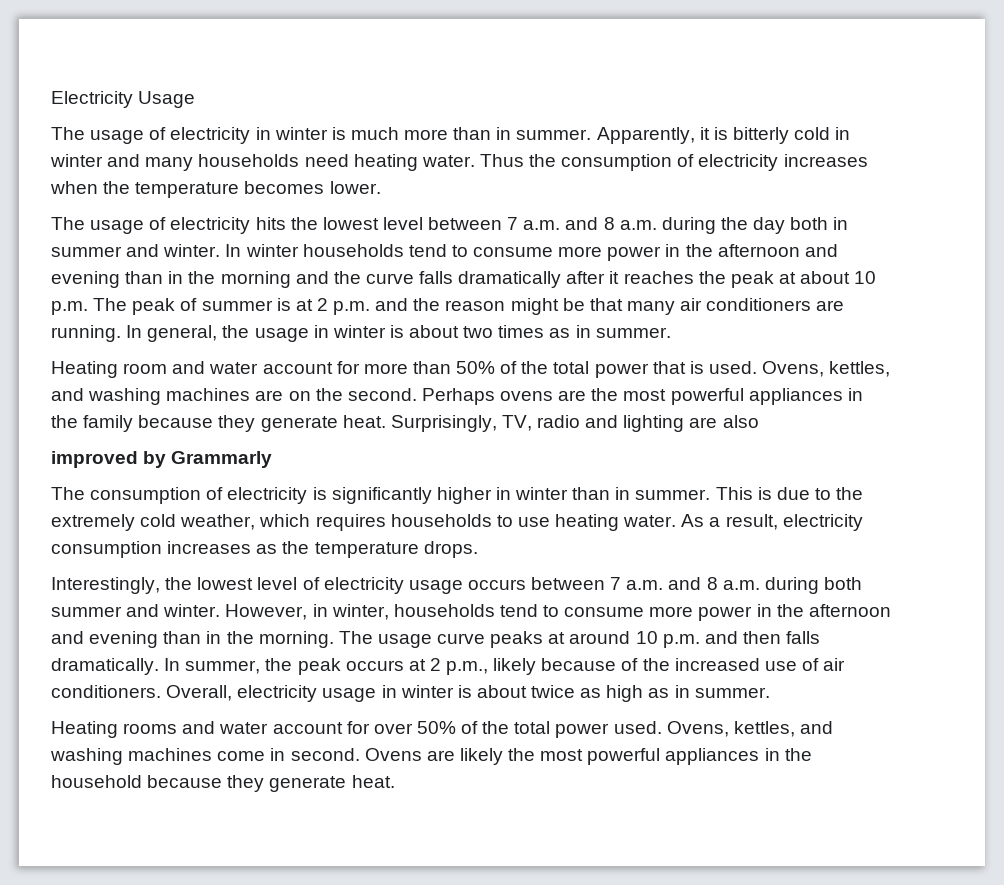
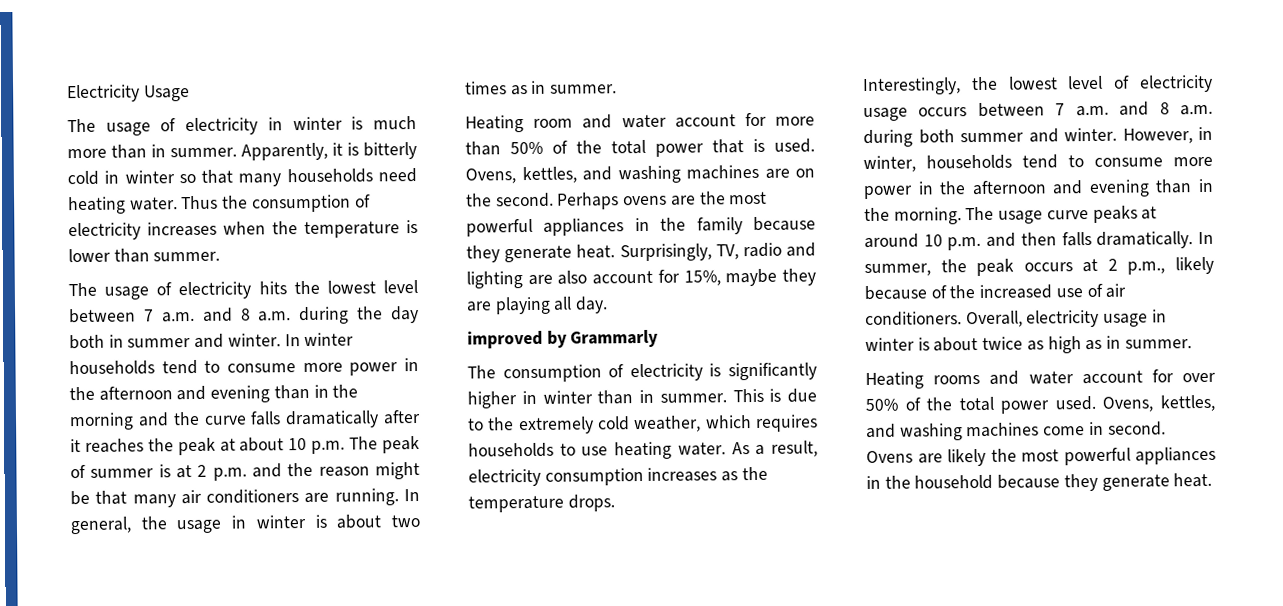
[107,154,141,167] and -> [178,169,234,184] so that
[244,181,381,194] becomes lower. -> [406,219,418,234] [68,248,221,263] is lower than summer.
(759, 421) none -> [592,268,816,287] [466,296,609,315] account for 15%, maybe they are playing all day.

